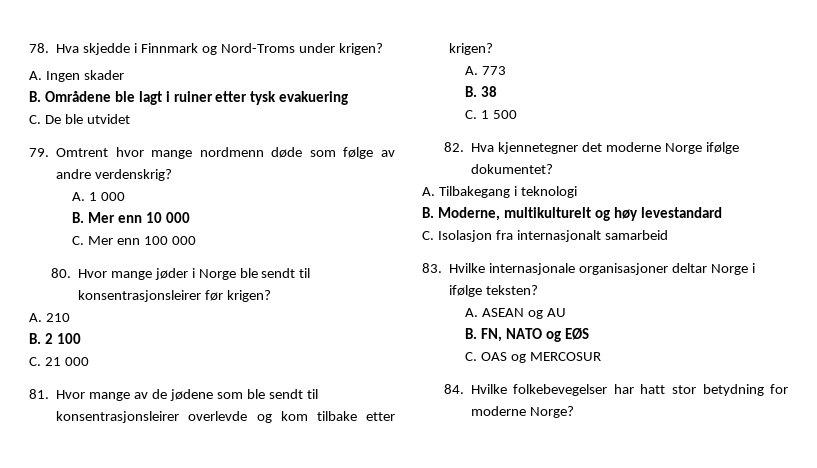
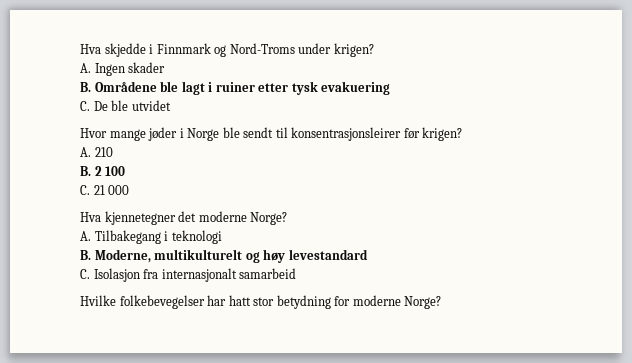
[29,43,49,53] 78. -> (80, 49) none
[29,147,395,159] [56,169,173,181] [72,192,126,201] [72,212,191,223] [72,236,197,245] [50,268,71,278] 79. Omtrent hvor mange nordmenn døde som følge av andre verdenskrig? // A. 1 000 // B. Mer enn 10 000 // C. Mer enn 100 000 // 80. -> (171, 105) none
[29,389,318,401] [56,411,395,423] [449,43,494,55] [465,66,507,75] [465,86,498,97] [465,110,518,119] [443,142,464,152] 81. Hvor mange av de jødene som ble sendt til konsentrasjonsleirer overlevde og kom tilbake etter krigen? // A. 773 // B. 38 // C. 1 500 // 82. -> (130, 190) none
[664,142,739,154] [470,164,553,174] Norge ifølge dokumentet? -> [250,212,288,225] Norge?
[422,263,755,275] [449,285,539,297] [465,308,567,319] [465,328,590,342] [465,352,602,363] [443,384,464,394] 83. Hvilke internasjonale organisasjoner deltar Norge i ifølge teksten? // A. ASEAN og AU // B. FN, NATO og EØS // C. OAS og MERCOSUR // 84. -> (297, 273) none

